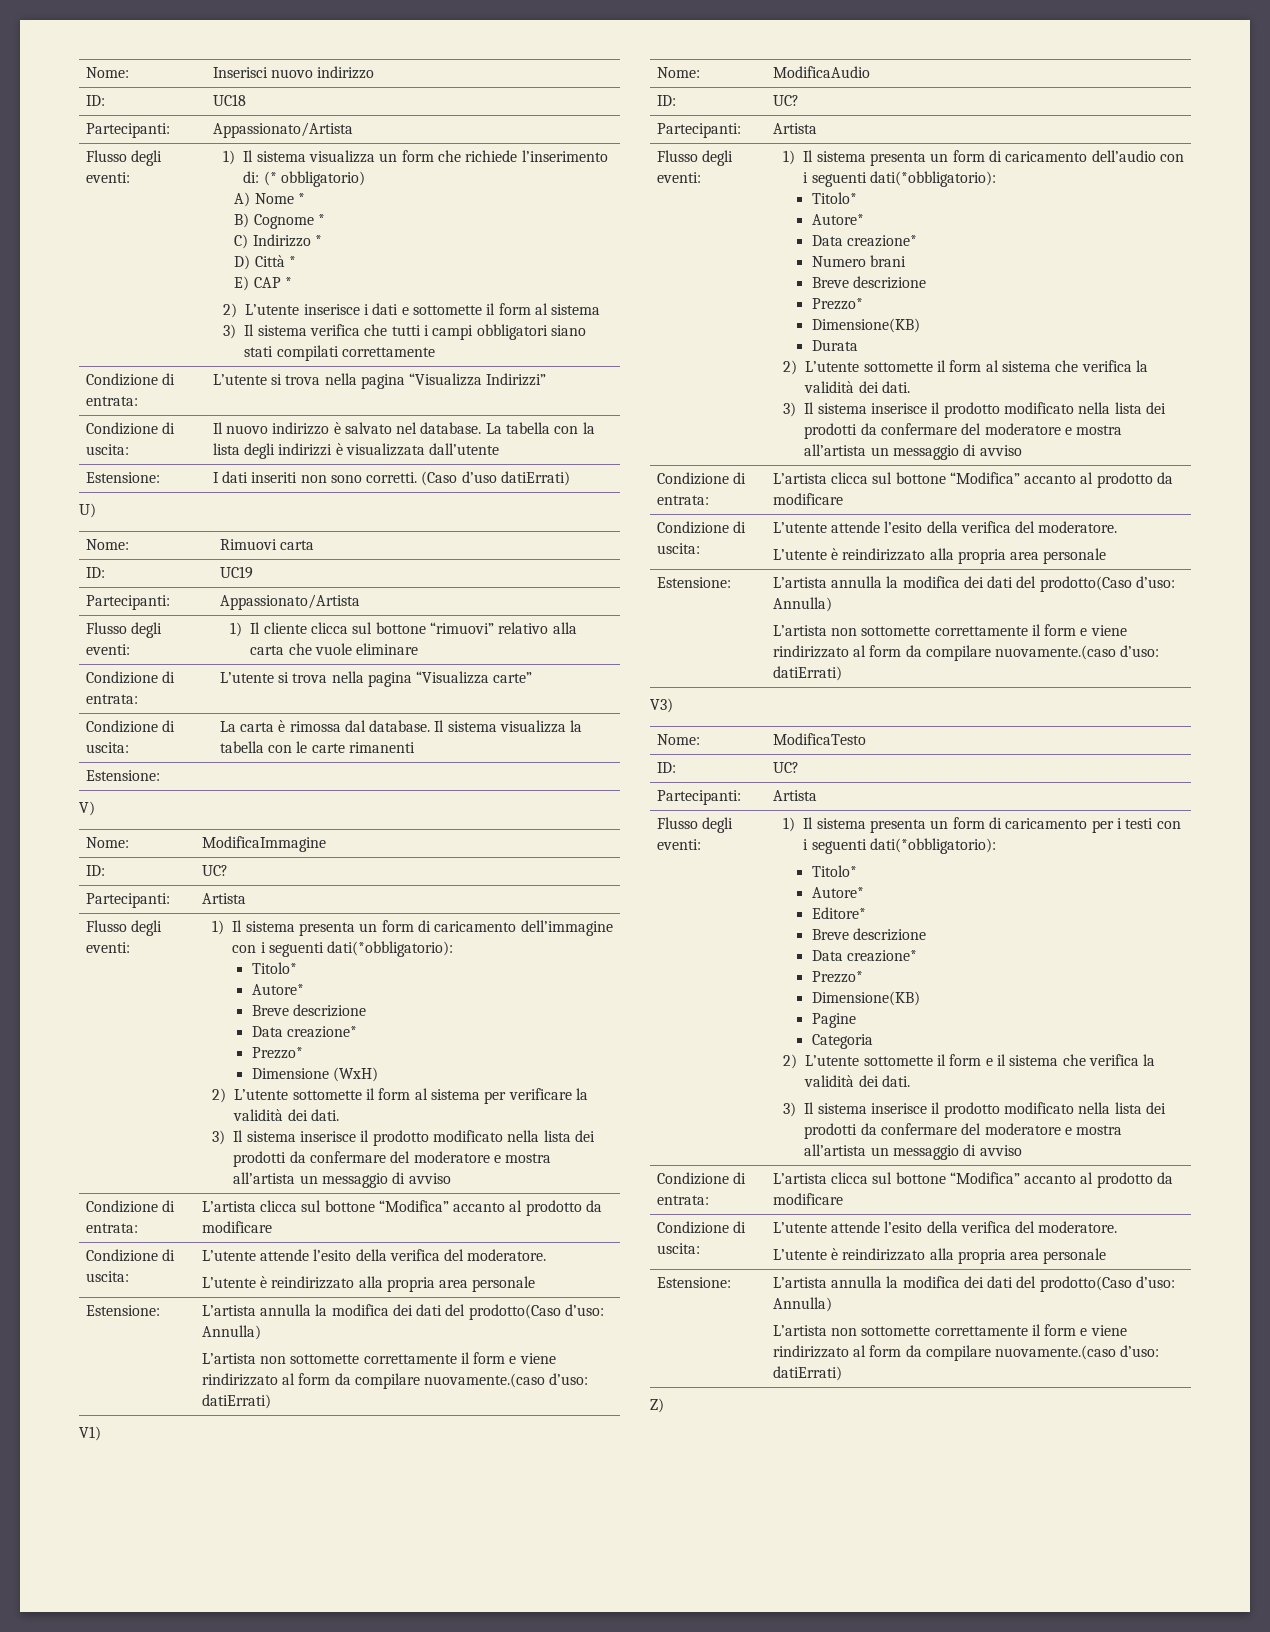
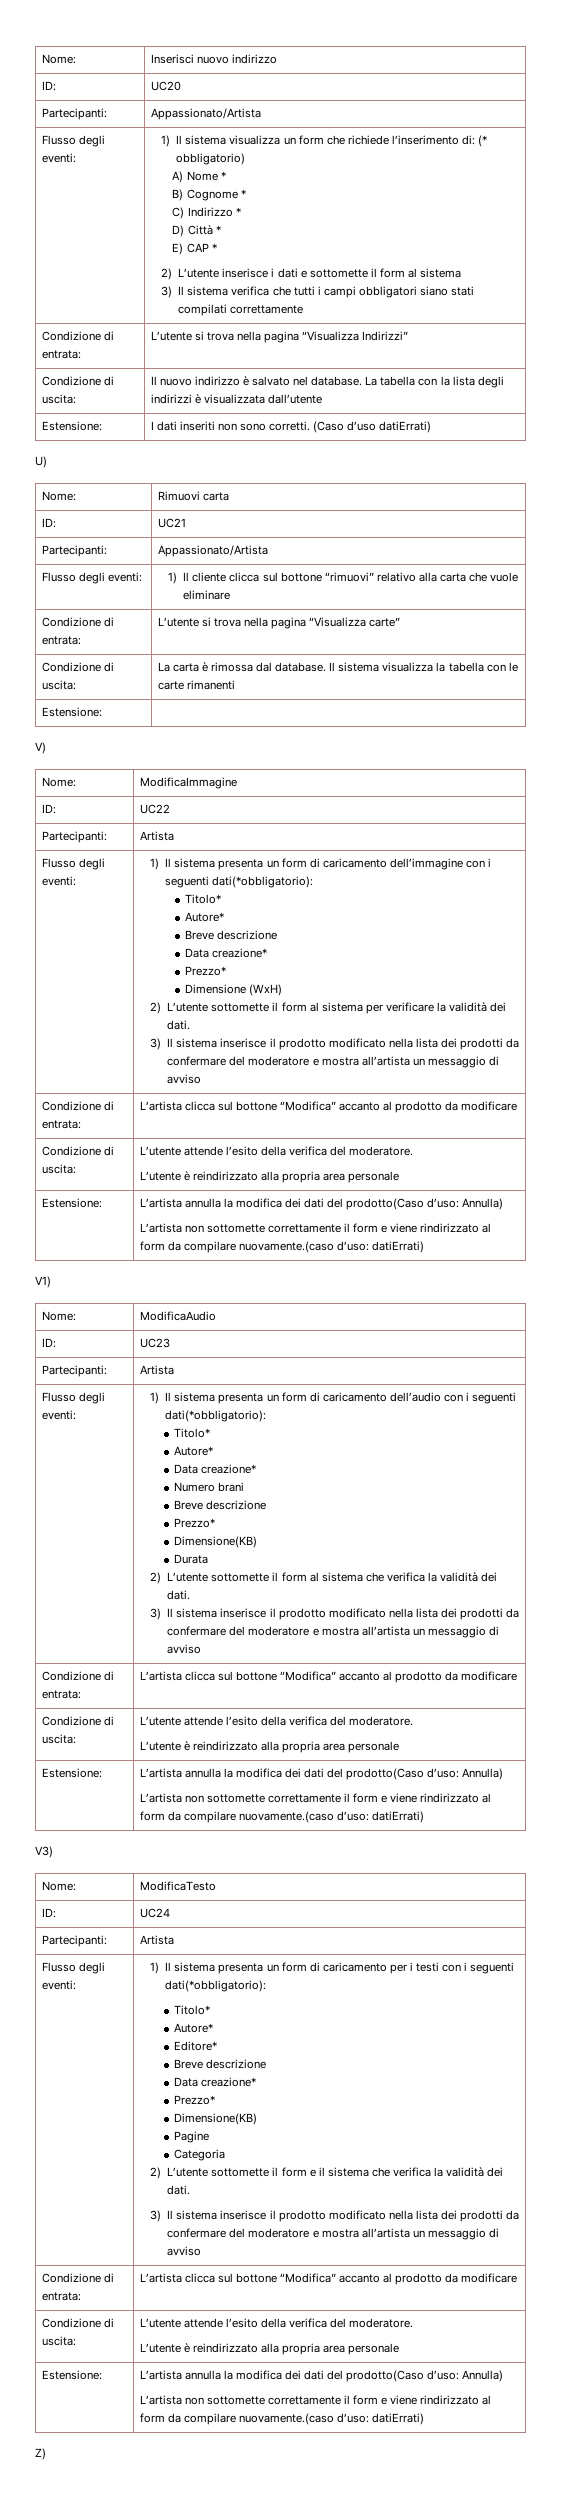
[212,94,246,106] UC18 -> [150,81,181,91] UC20
[219,566,253,579] UC19 -> [157,518,186,528] UC21
[201,865,228,876] UC? -> [139,804,170,814] UC22
[772,95,799,106] UC? -> [139,1338,170,1348] UC23
[772,762,799,773] UC? -> [139,1908,170,1918] UC24

